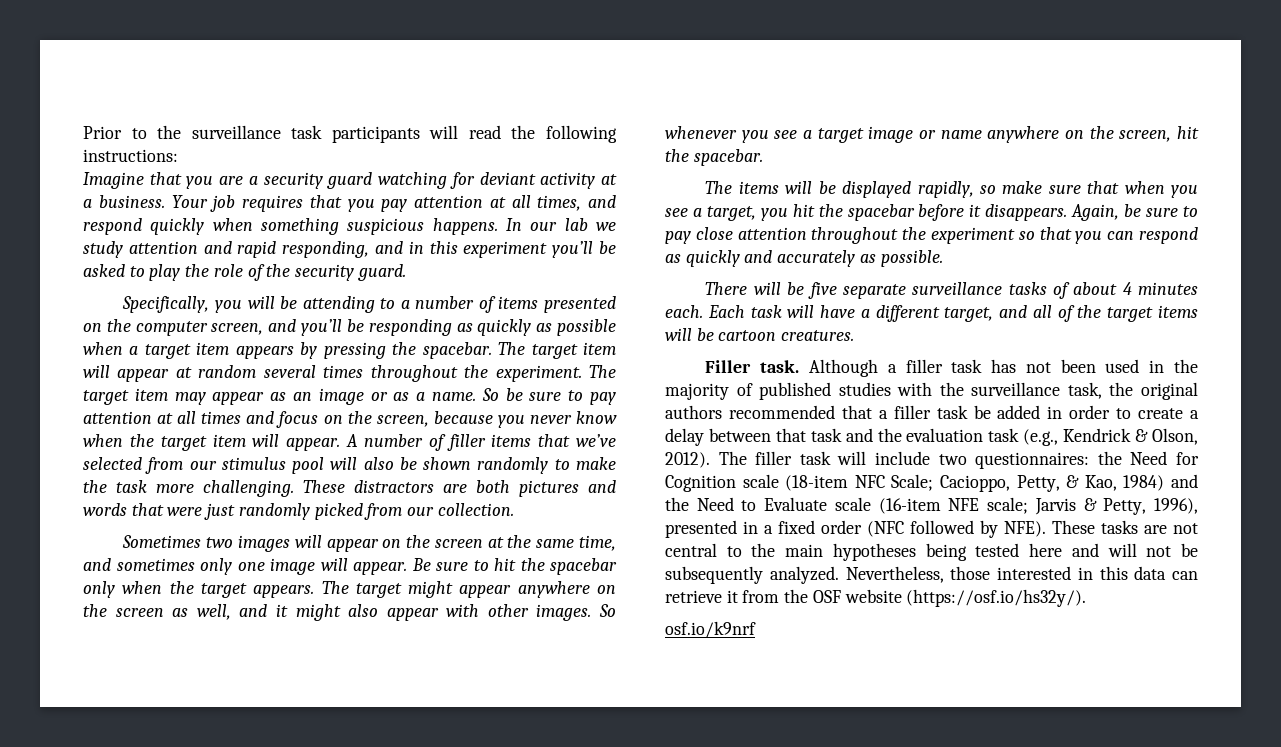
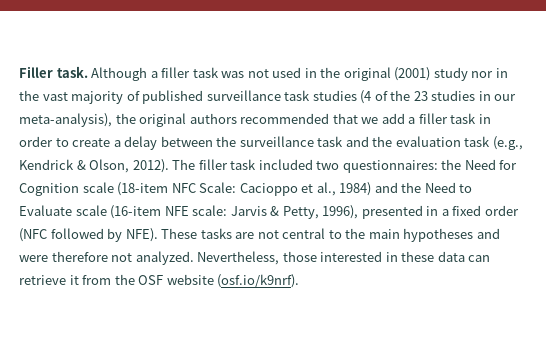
[83,125,617,143] [83,149,178,162] [83,172,617,189] [83,195,616,212] [83,218,616,235] [83,241,617,258] [83,264,406,281] [122,296,616,313] [83,319,616,336] [83,342,616,359] [83,365,617,382] [83,388,617,405] [83,411,617,428] [83,434,616,451] [83,457,616,474] [83,480,616,497] [83,503,514,520] [122,535,616,552] [83,558,617,575] [83,581,616,598] [83,604,616,621] [665,126,1199,143] [665,149,763,166] [705,181,1198,198] [665,204,1198,221] [665,227,1198,244] [665,250,943,267] [705,282,1198,299] [665,305,1198,322] [665,328,855,341] Prior to the surveillance task participants will read the following instructions: // Imagine that you are a security guard watching for deviant activity at a business. Your job requires that you pay attention at all times, and respond quickly when something suspicious happens. In our lab we study attention and rapid responding, and in this experiment you’ll be asked to play the role of the security guard. // Specifically, you will be attending to a number of items presented on the computer screen, and you’ll be responding as quickly as possible when a target item appears by pressing the spacebar. The target item will appear at random several times throughout the experiment. The target item may appear as an image or as a name. So be sure to pay attention at all times and focus on the screen, because you never know when the target item will appear. A number of filler items that we’ve selected from our stimulus pool will also be shown randomly to make the task more challenging. These distractors are both pictures and words that were just randomly picked from our collection. // Sometimes two images will appear on the screen at the same time, and sometimes only one image will appear. Be sure to hit the spacebar only when the target appears. The target might appear anywhere on the screen as well, and it might also appear with other images. So whenever you see a target image or name anywhere on the screen, hit the spacebar. // The items will be displayed rapidly, so make sure that when you see a target, you hit the spacebar before it disappears. Again, be sure to pay close attention throughout the experiment so that you can respond as quickly and accurately as possible. // There will be five separate surveillance tasks of about 4 minutes each. Each task will have a different target, and all of the target items will be cartoon creatures. // -> (19, 72) none
[991,359,1198,373] [665,382,1102,400] has not been used in the majority of published studies with the surveillance task, -> [221,67,508,81] [19,90,517,104] [19,113,112,127] was not used in the original (2001) study nor in the vast majority of published surveillance task studies (4 of the 23 studies in our meta-analysis),
[878,405,1041,419] a filler task be added -> [361,113,477,124] we add a filler task
[775,428,806,442] that -> [216,136,314,147] the surveillance
[837,451,930,465] will include -> [258,159,313,170] included
[891,474,1117,492] Scale; Cacioppo, Petty, & Kao, -> [199,182,336,196] Scale: Cacioppo et al.,
[987,497,1029,514] scale; -> [192,205,228,216] scale:
[925,543,1198,561] [665,566,763,584] being tested here and will not be subsequently -> [476,228,500,239] [19,251,133,262] and were therefore not
[1099,566,1128,580] this -> [401,251,435,262] these
[906,589,1087,607] [665,621,756,638] (https://osf.io/hs32y/). // osf.io/k9nrf -> [217,274,300,288] (osf.io/k9nrf).

